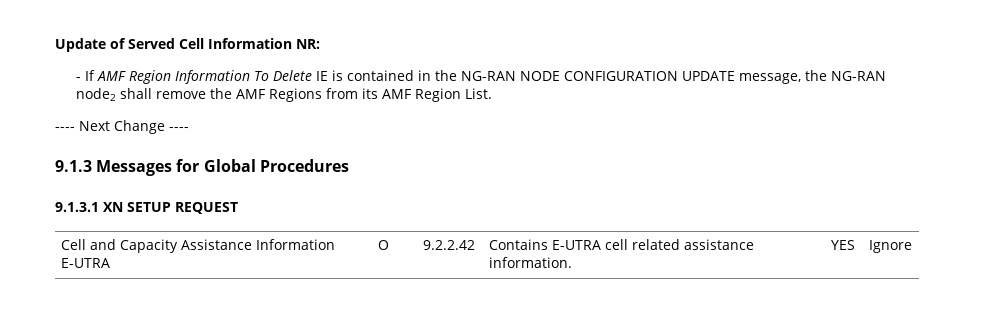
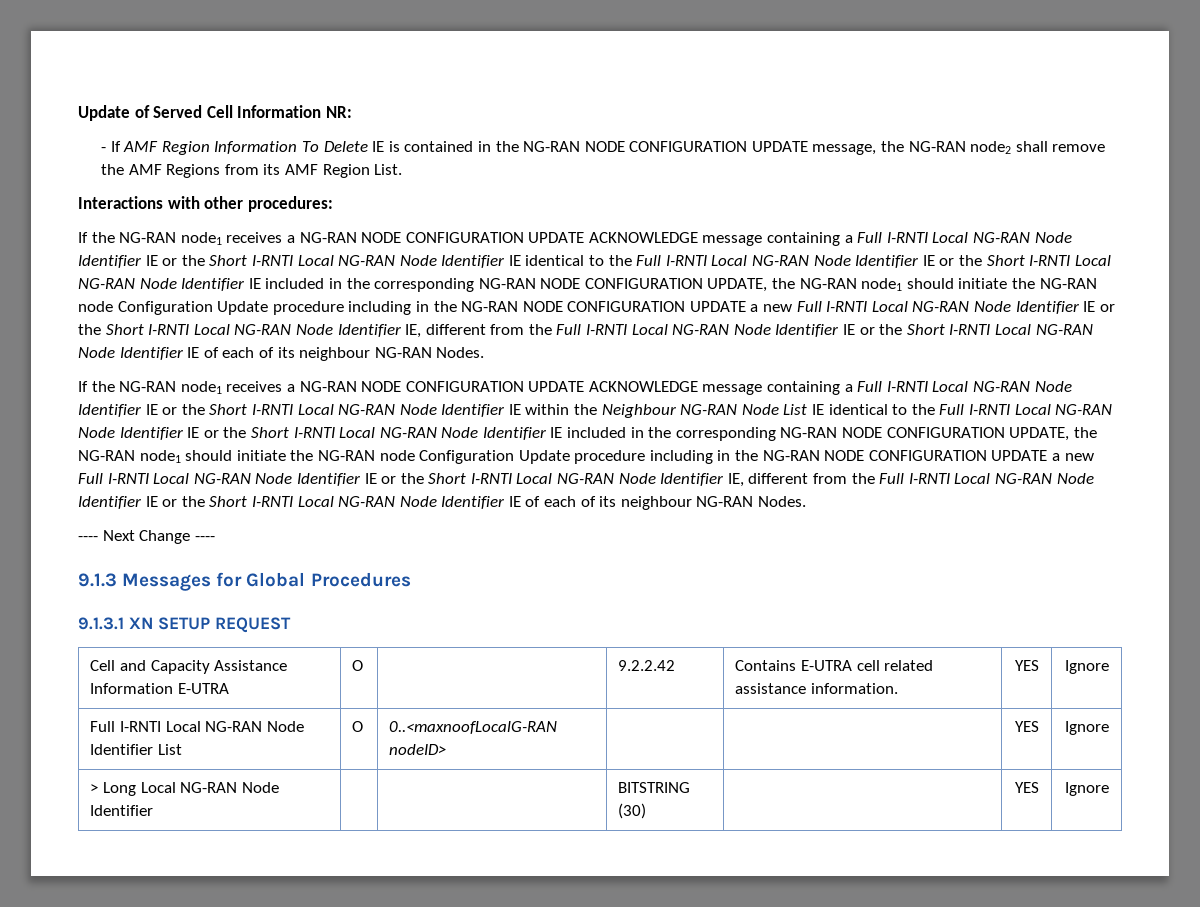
(493, 93) none -> [78,196,333,212] [78,232,1072,246] [78,255,1111,268] [78,278,1097,292] [78,301,1115,315] [78,324,1093,338] [78,347,485,361] [78,381,1072,395] [78,404,1113,418] [78,427,1097,441] [78,450,1094,464] [78,473,1094,487] [78,496,807,510] // Interactions with other procedures: // If the NG-RAN node1 receives a NG-RAN NODE CONFIGURATION UPDATE ACKNOWLEDGE message containing a Full I-RNTI Local NG-RAN Node Identifier IE or the Short I-RNTI Local NG-RAN Node Identifier IE identical to the Full I-RNTI Local NG-RAN Node Identifier IE or the Short I-RNTI Local NG-RAN Node Identifier IE included in the corresponding NG-RAN NODE CONFIGURATION UPDATE, the NG-RAN node1 should initiate the NG-RAN node Configuration Update procedure including in the NG-RAN NODE CONFIGURATION UPDATE a new Full I-RNTI Local NG-RAN Node Identifier IE or the Short I-RNTI Local NG-RAN Node Identifier IE, different from the Full I-RNTI Local NG-RAN Node Identifier IE or the Short I-RNTI Local NG-RAN Node Identifier IE of each of its neighbour NG-RAN Nodes. // If the NG-RAN node1 receives a NG-RAN NODE CONFIGURATION UPDATE ACKNOWLEDGE message containing a Full I-RNTI Local NG-RAN Node Identifier IE or the Short I-RNTI Local NG-RAN Node Identifier IE within the Neighbour NG-RAN Node List IE identical to the Full I-RNTI Local NG-RAN Node Identifier IE or the Short I-RNTI Local NG-RAN Node Identifier IE included in the corresponding NG-RAN NODE CONFIGURATION UPDATE, the NG-RAN node1 should initiate the NG-RAN node Configuration Update procedure including in the NG-RAN NODE CONFIGURATION UPDATE a new Full I-RNTI Local NG-RAN Node Identifier IE or the Short I-RNTI Local NG-RAN Node Identifier IE, different from the Full I-RNTI Local NG-RAN Node Identifier IE or the Short I-RNTI Local NG-RAN Node Identifier IE of each of its neighbour NG-RAN Nodes.
(912, 246) none -> [90,721,304,732] [90,744,182,755] [352,721,364,732] [389,721,558,734] [389,744,447,755] [1014,721,1039,732] [1064,721,1109,735] [90,782,279,796] [90,805,154,816] [618,782,691,793] [618,803,647,819] [1014,782,1039,793] [1064,782,1109,796] // Full I-RNTI Local NG-RAN Node Identifier List | O | 0..<maxnoofLocalG-RAN nodeID> | | | YES | Ignore // > Long Local NG-RAN Node Identifier | | | BITSTRING (30) | | YES | Ignore

